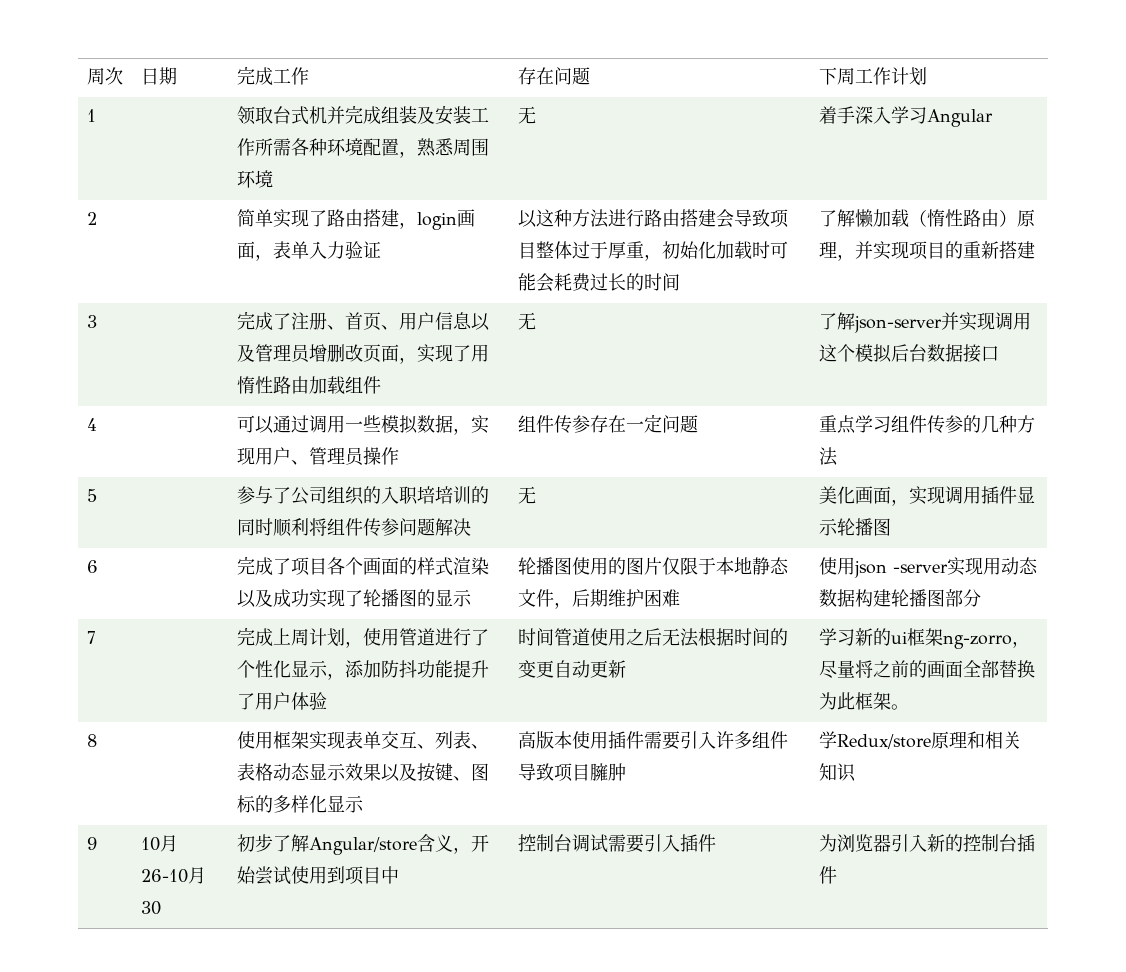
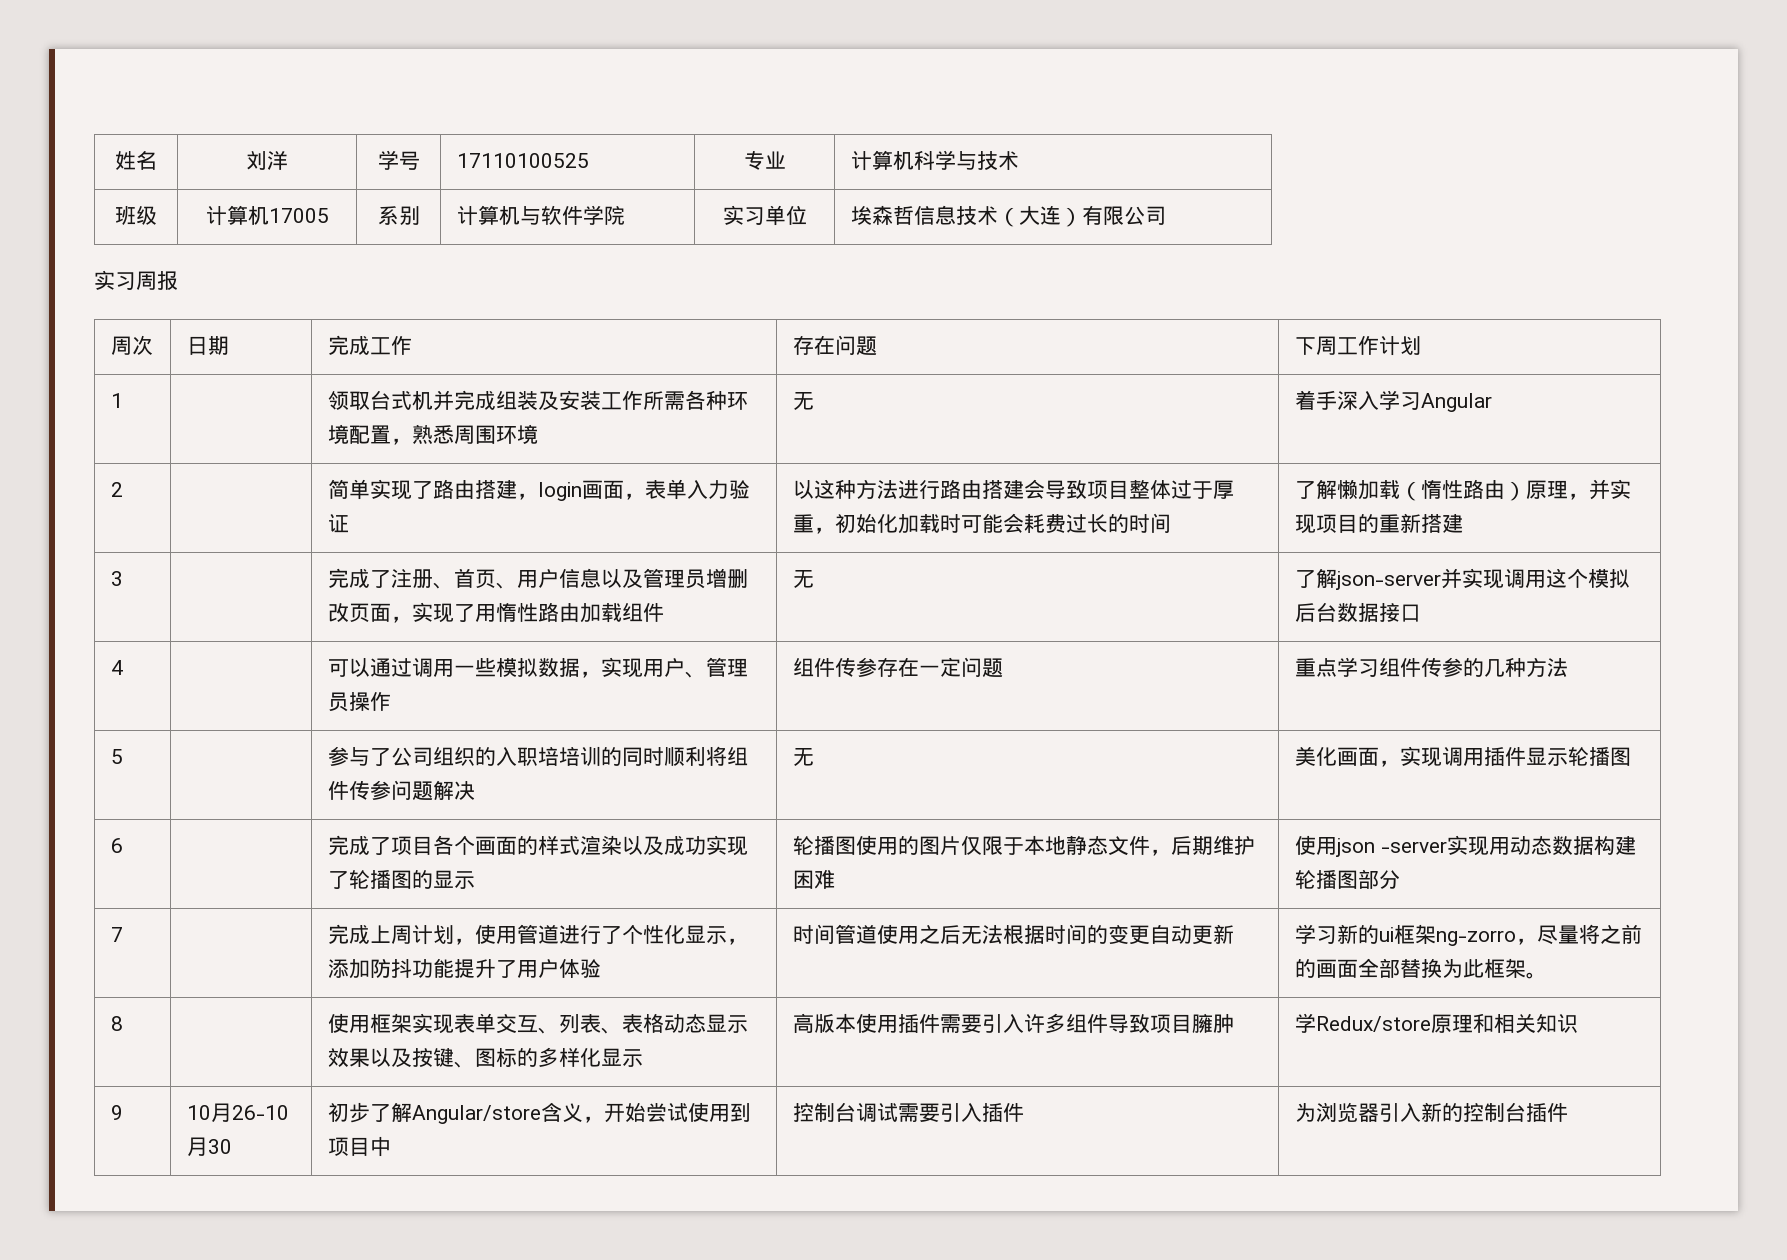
(87, 76) none -> [115,151,157,170] [246,151,288,170] [377,150,420,170] [456,153,589,168] [743,151,786,170] [850,150,1019,171] [115,206,157,225] [205,205,329,226] [377,206,420,225] [456,205,625,226] [722,205,807,226] [850,205,1166,227] [94,270,178,291] 姓名 | 刘洋 | 学号 | 17110100525 | 专业 | 计算机科学与技术 // 班级 | 计算机17005 | 系别 | 计算机与软件学院 | 实习单位 | 埃森哲信息技术（大连）有限公司 // 实习周报 //

